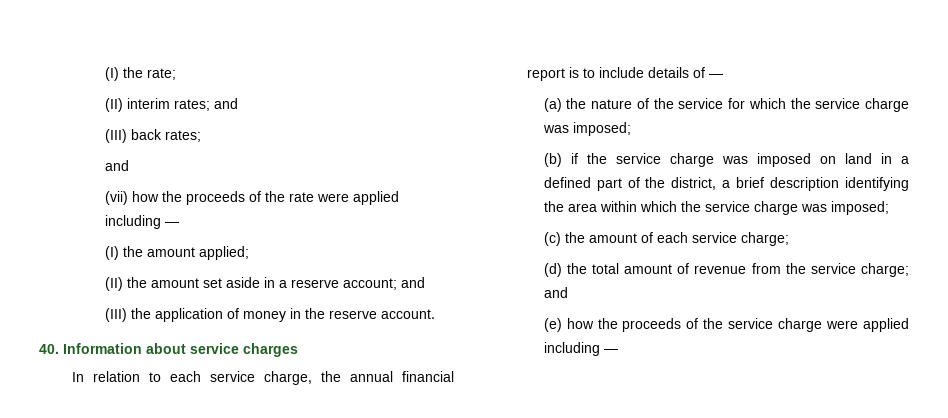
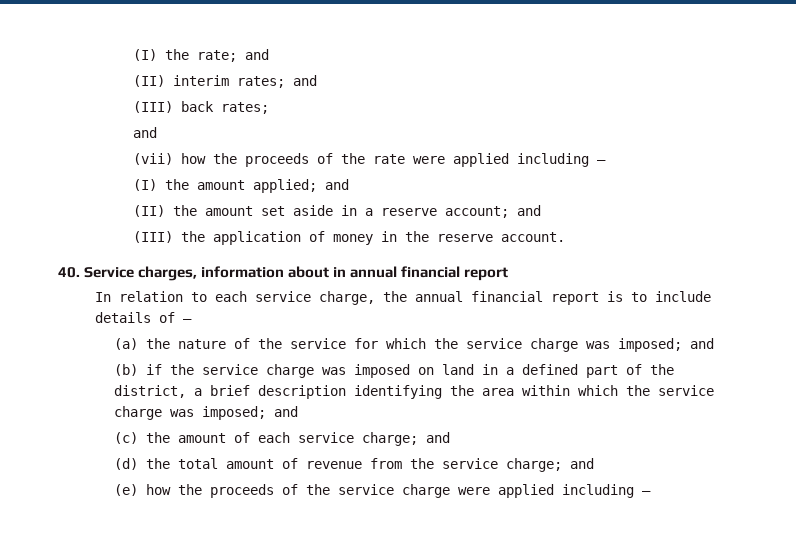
(177, 74) none -> [244,49,269,60] and
(250, 253) none -> [324,179,349,190] and
[63,343,298,357] Information about service charges -> [84,266,509,281] Service charges, information about in annual financial report
(631, 129) none -> [690,338,715,349] and
(889, 208) none -> [274,406,299,417] and
(789, 239) none -> [426,432,451,443] and

